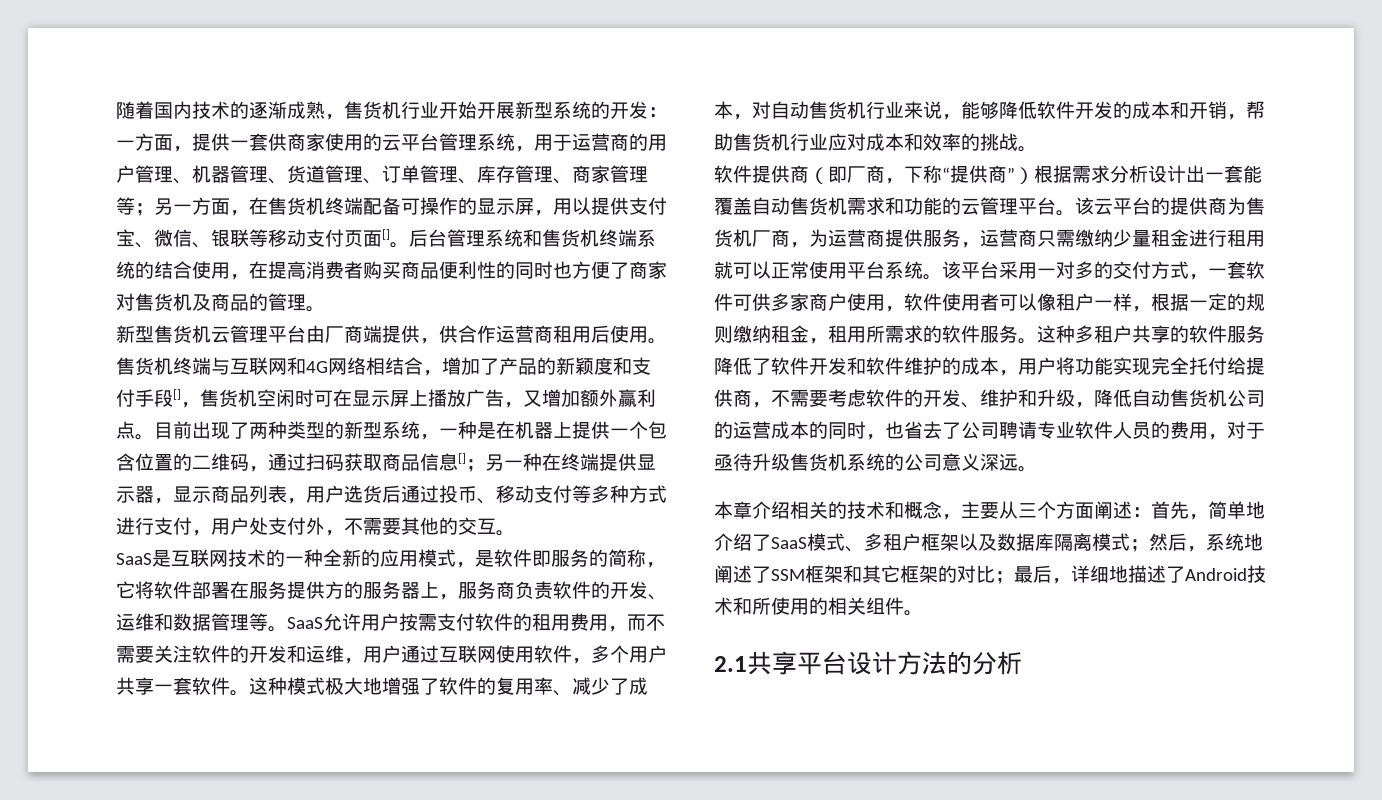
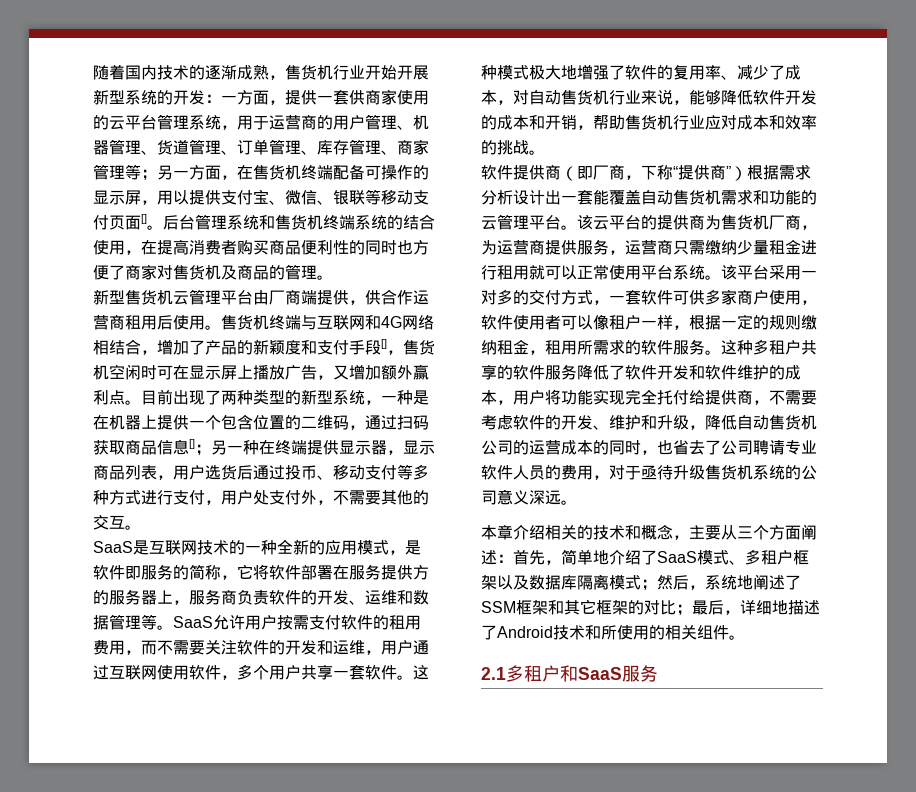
[747,651,1022,675] 共享平台设计方法的分析 -> [506,665,658,682] 多租户和SaaS服务

